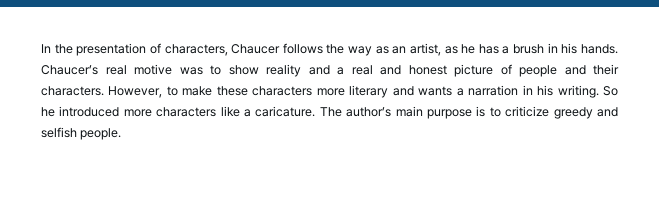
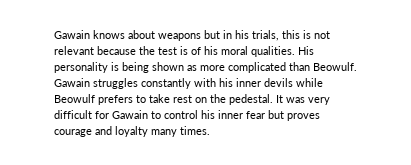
[41,43,619,56] [41,64,619,77] [41,85,618,98] [41,106,618,119] [41,127,122,140] In the presentation of characters, Chaucer follows the way as an artist, as he has a brush in his hands. Chaucer’s real motive was to show reality and a real and honest picture of people and their characters. However, to make these characters more literary and wants a narration in his writing. So he introduced more characters like a caricature. The author’s main purpose is to criticize greedy and selfish people. -> [54,30,330,41] [54,46,314,57] [54,62,357,73] [54,78,323,89] [54,94,330,105] [54,110,320,121] [54,126,210,137] Gawain knows about weapons but in his trials, this is not relevant because the test is of his moral qualities. His personality is being shown as more complicated than Beowulf. Gawain struggles constantly with his inner devils while Beowulf prefers to take rest on the pedestal. It was very difficult for Gawain to control his inner fear but proves courage and loyalty many times.

